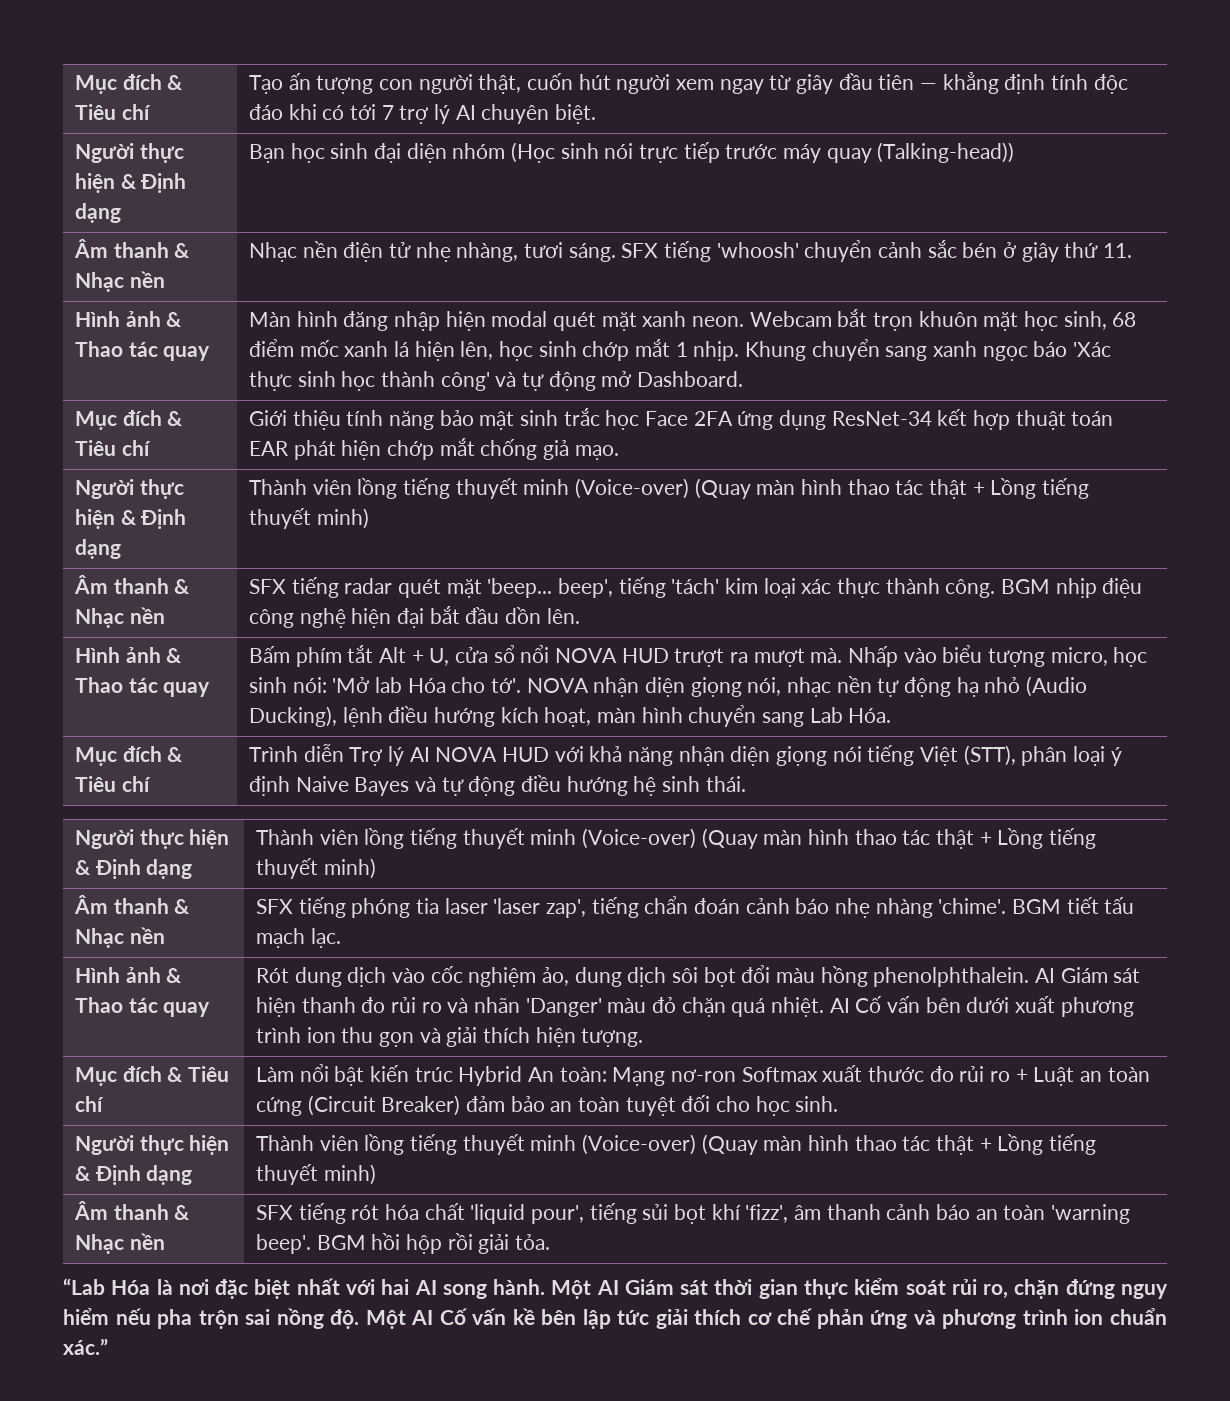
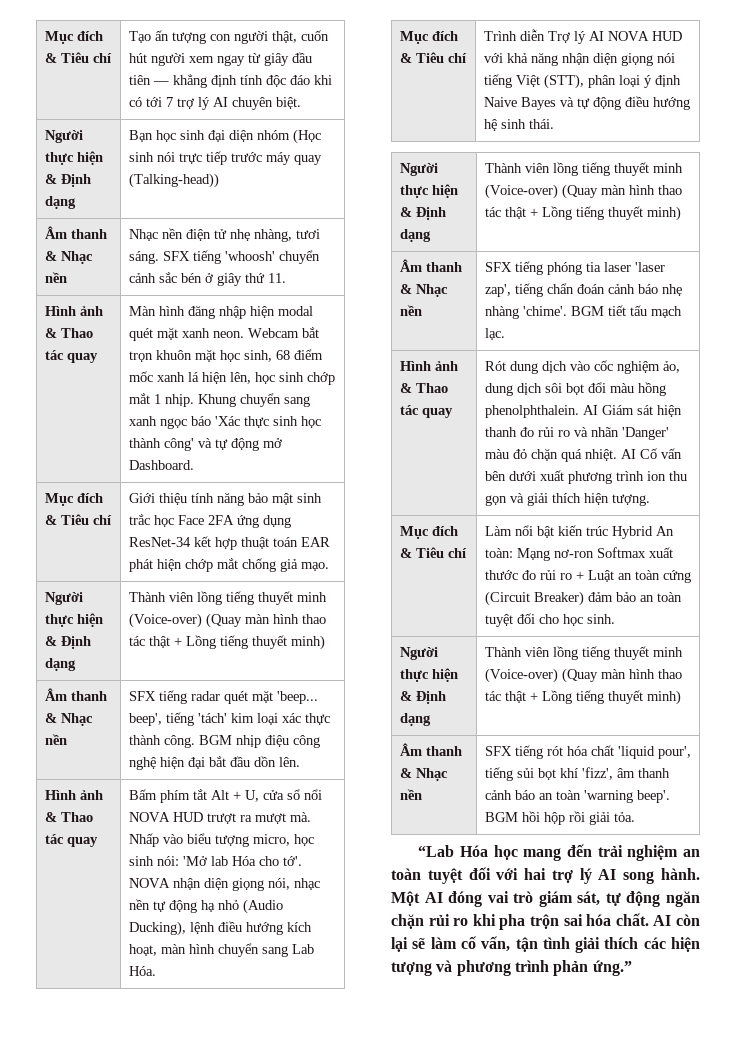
[156,1278,410,1299] là nơi đặc biệt nhất với hai -> [493,844,700,861] [391,867,592,884] học mang đến trải nghiệm an toàn tuyệt đối với hai trợ lý
[624,1278,1168,1299] [63,1308,1167,1329] [63,1338,108,1355] Giám sát thời gian thực kiểm soát rủi ro, chặn đứng nguy hiểm nếu pha trộn sai nồng độ. Một AI Cố vấn kề bên lập tức giải thích cơ chế phản ứng và phương trình ion chuẩn xác.” -> [448,891,700,907] [391,913,700,930] [391,936,700,953] [391,960,632,976] đóng vai trò giám sát, tự động ngăn chặn rủi ro khi pha trộn sai hóa chất. AI còn lại sẽ làm cố vấn, tận tình giải thích các hiện tượng và phương trình phản ứng.”

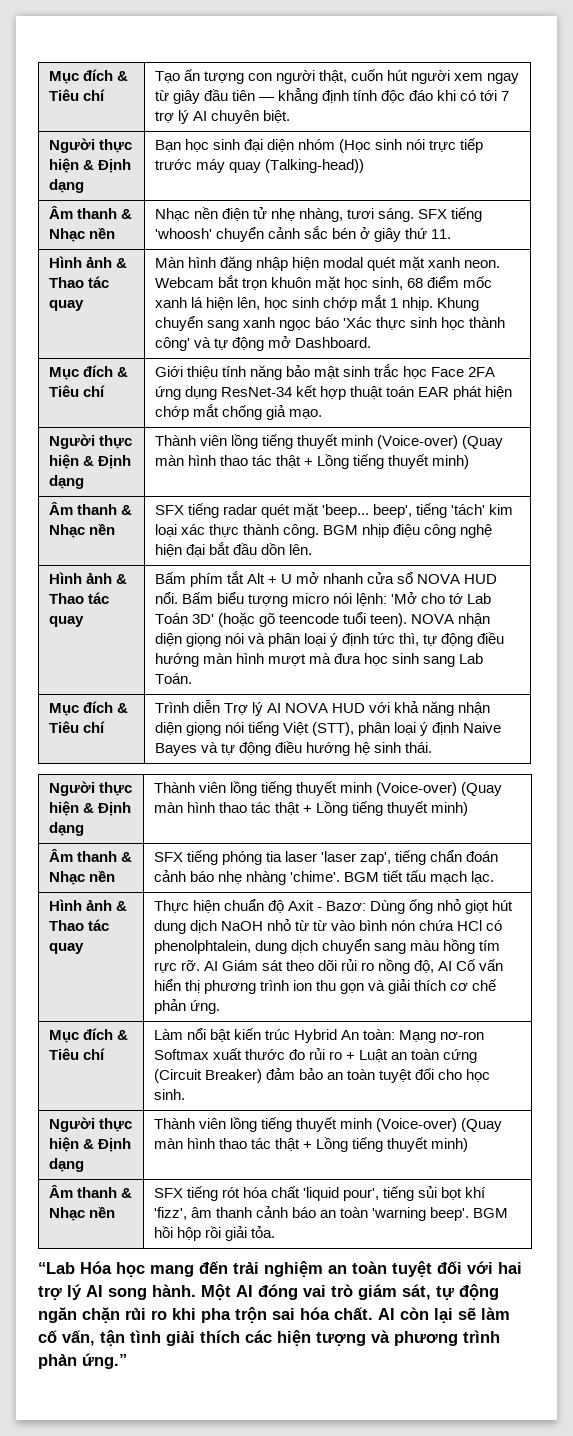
[244,790,259,802] U, -> [281,572,364,584] U mở nhanh
[303,789,322,800] [128,812,311,824] [128,833,314,847] [128,856,302,866] [128,878,320,891] [128,899,283,914] [128,921,312,936] [128,943,259,957] nổi NOVA HUD trượt ra mượt mà. Nhấp vào biểu tượng micro, học sinh nói: 'Mở lab Hóa cho tớ'. NOVA nhận diện giọng nói, nhạc nền tự động hạ nhỏ (Audio Ducking), lệnh điều hướng kích hoạt, màn hình chuyển -> [417,574,498,584] [154,592,492,607] [154,612,491,627] [154,632,505,647] [154,653,420,667] NOVA HUD nổi. Bấm biểu tượng micro nói lệnh: 'Mở cho tớ Lab Toán 3D' (hoặc gõ teencode tuổi teen). NOVA nhận diện giọng nói và phân loại ý định tức thì, tự động điều hướng màn hình mượt mà đưa học sinh
[128,966,156,976] Hóa. -> [154,673,192,684] Toán.
[484,360,680,374] [484,382,666,396] [484,405,682,418] [484,427,669,440] [484,448,682,462] [484,470,564,481] Rót dung dịch vào cốc nghiệm ảo, dung dịch sôi bọt đổi màu hồng phenolphthalein. AI Giám sát hiện thanh đo rủi ro và nhãn 'Danger' màu đỏ chặn quá nhiệt. AI Cố vấn bên dưới xuất -> [153,899,514,914] [153,919,503,934] [153,939,501,954] [153,959,504,974] [153,979,200,993] Thực hiện chuẩn độ Axit - Bazơ: Dùng ống nhỏ giọt hút dung dịch NaOH nhỏ từ từ vào bình nón chứa HCl có phenolphtalein, dung dịch chuyển sang màu hồng tím rực rỡ. AI Giám sát theo dõi rủi ro nồng độ, AI Cố vấn hiển thị
[583,493,650,506] hiện tượng. -> [450,979,498,991] [153,999,220,1014] cơ chế phản ứng.

